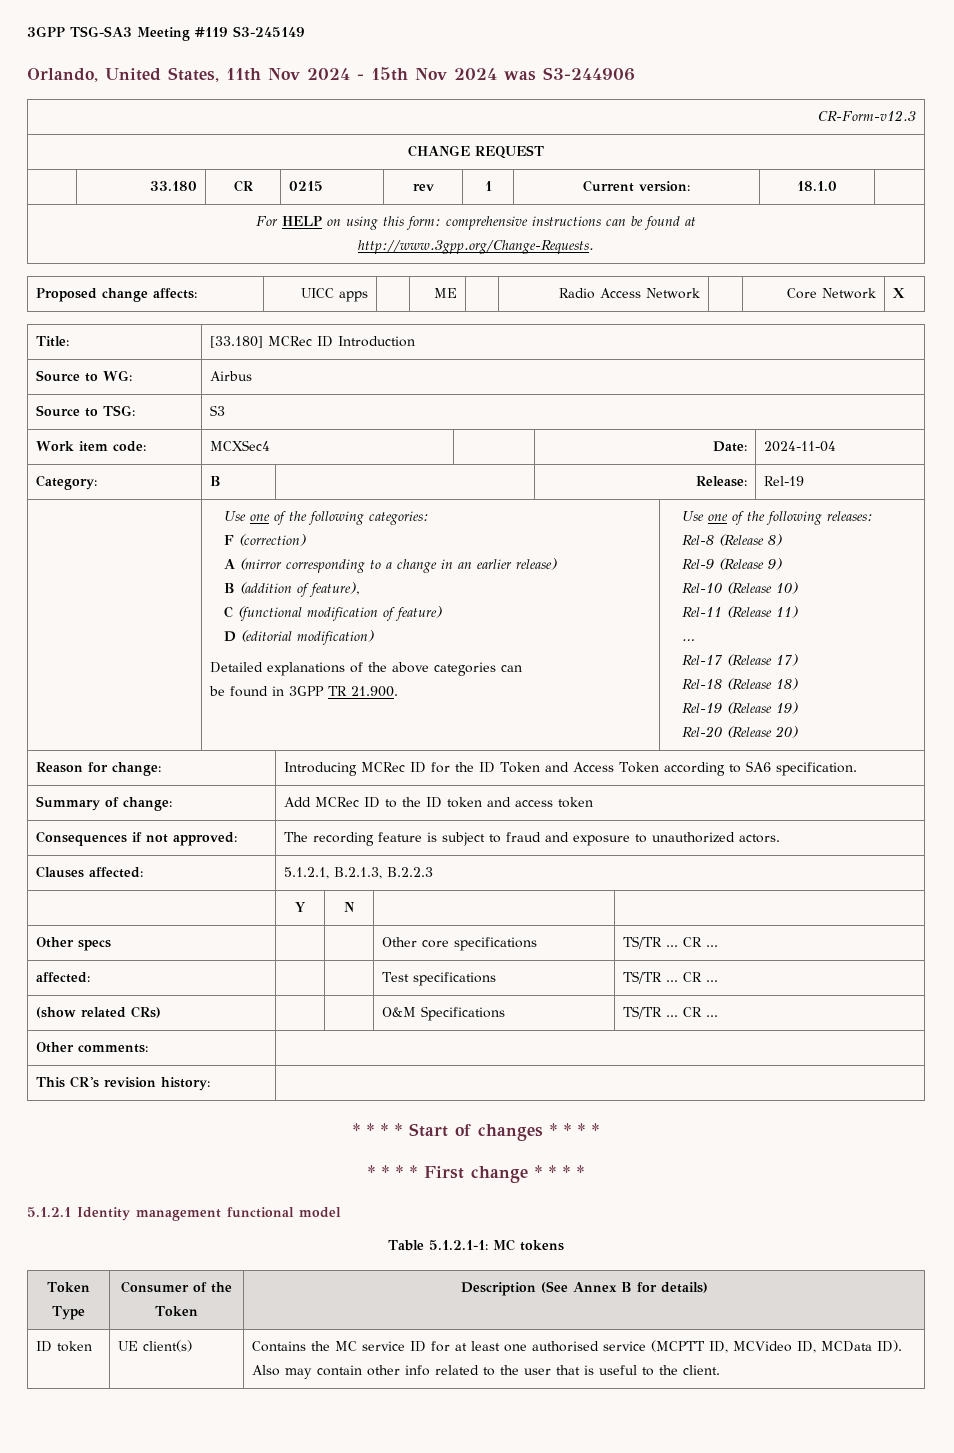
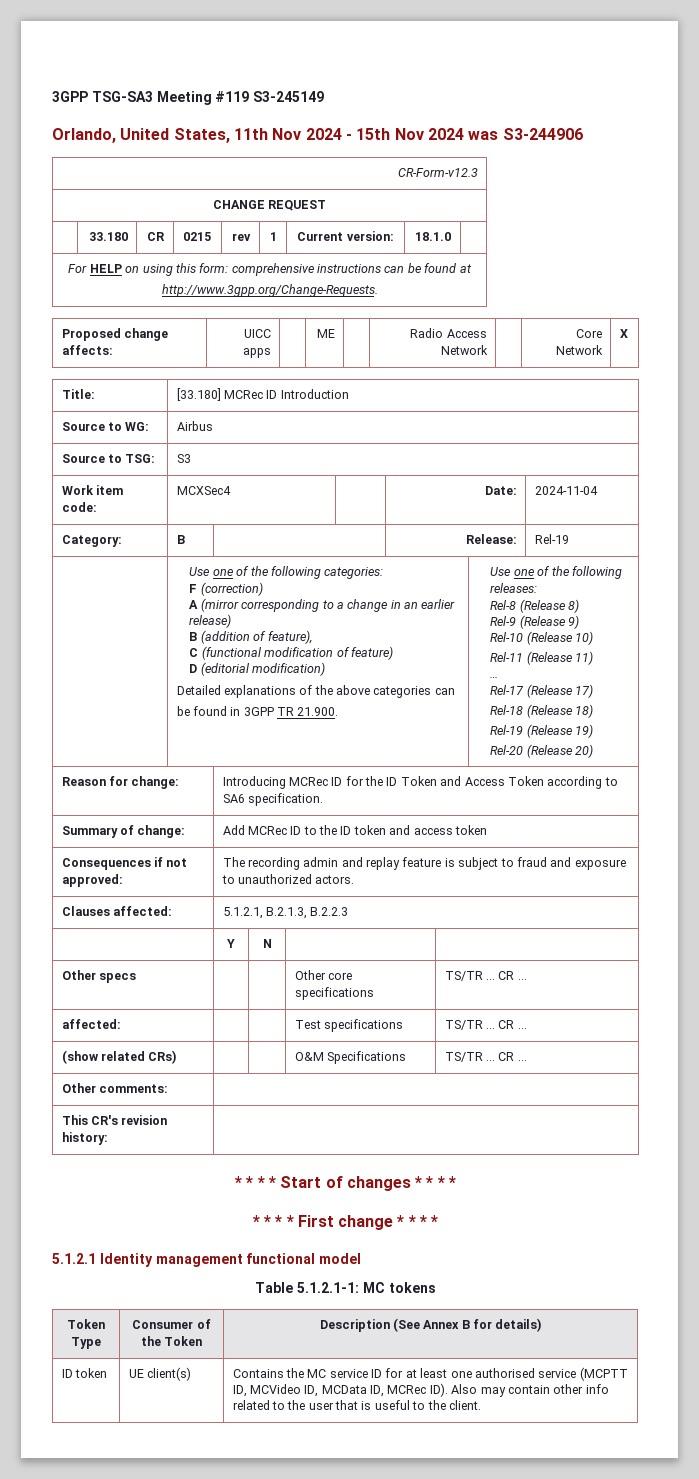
(375, 839) none -> [303,857,400,870] admin and replay
(873, 1346) none -> [369,1385,427,1397] ID, MCRec

